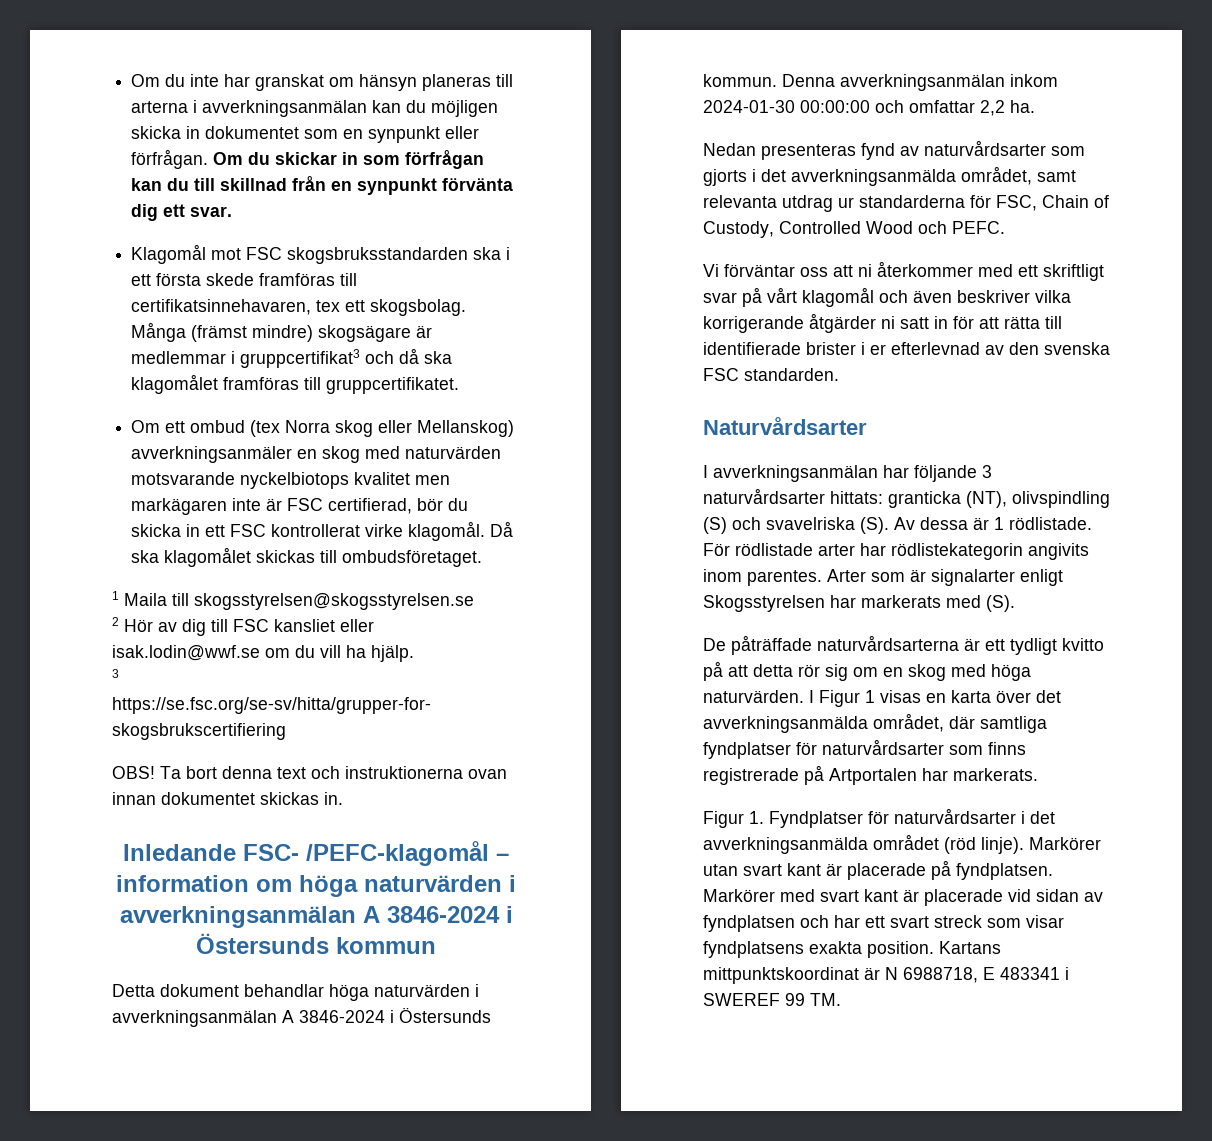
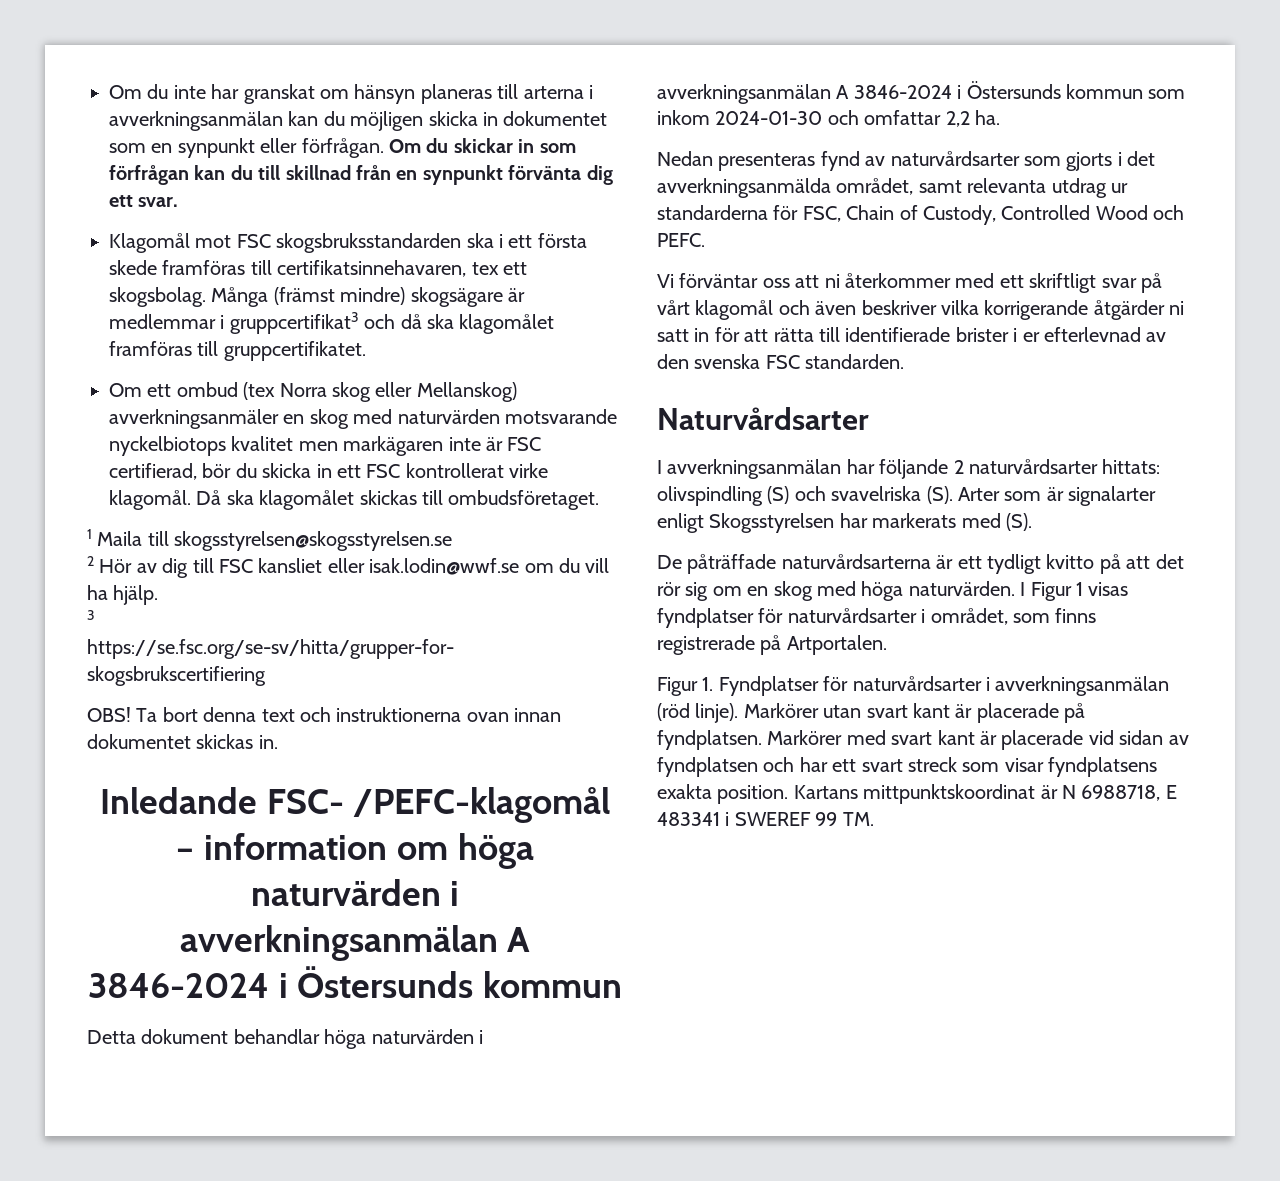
[703,74,1005,91] kommun. Denna avverkningsanmälan -> [1066,84,1186,99] kommun som
[800,100,870,113] 00:00:00 -> (823, 118) none
[982,465,992,478] 3 -> [953,460,964,474] 2
[888,491,1007,508] granticka (NT), -> (1161, 466) none
[894,517,1092,530] [703,543,1089,560] [703,569,822,586] Av dessa är 1 rödlistade. För rödlistade arter har rödlistekategorin angivits inom parentes. -> (953, 495) none
[753,664,793,677] detta -> [1155,554,1184,569] det
[926,690,1061,703] [703,713,1047,733] en karta över det avverkningsanmälda området, där samtliga -> (1129, 589) none
(944, 747) none -> [921,608,1008,625] i området,
[829,768,1038,785] Artportalen har markerats. -> [786,635,887,655] Artportalen.
[1030,811,1055,824] [703,834,939,854] det avverkningsanmälda området -> [995,676,1170,696] avverkningsanmälan

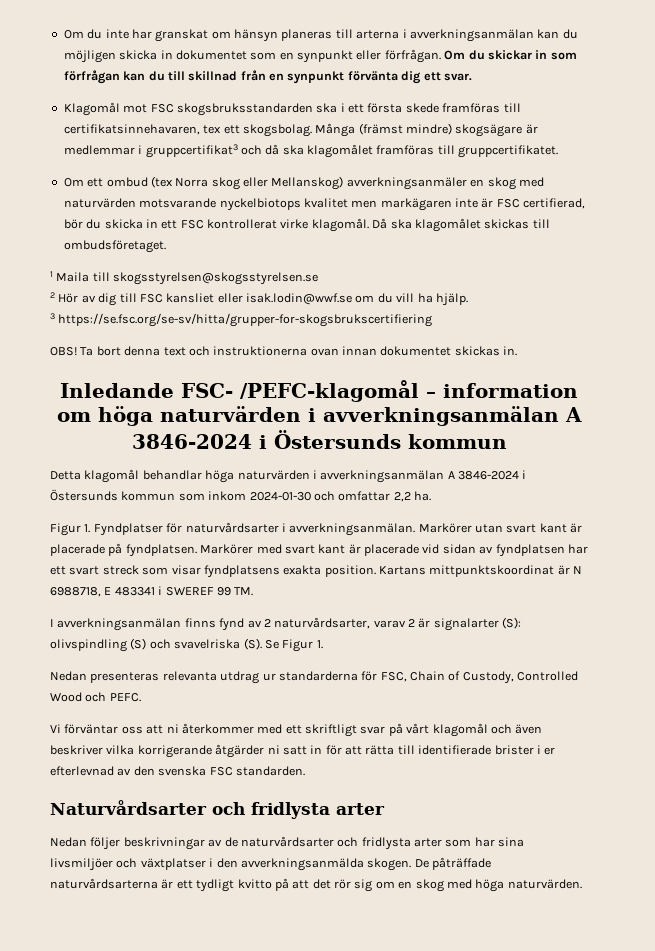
[141,1029,229,1044] dokument -> [84,469,140,483] klagomål
[657,151,1156,171] [657,178,962,198] Nedan presenteras fynd av naturvårdsarter som gjorts i det avverkningsanmälda området, samt -> [50,522,583,536] [50,543,588,557] [50,565,583,578] [50,586,254,597] [50,617,522,631] [50,638,323,652] [50,671,160,683] Figur 1. Fyndplatser för naturvårdsarter i avverkningsanmälan. Markörer utan svart kant är placerade på fyndplatsen. Markörer med svart kant är placerade vid sidan av fyndplatsen har ett svart streck som visar fyndplatsens exakta position. Kartans mittpunktskoordinat är N 6988718, E 483341 i SWEREF 99 TM. // I avverkningsanmälan finns fynd av 2 naturvårdsarter, varav 2 är signalarter (S): olivspindling (S) och svavelriska (S). Se Figur 1. // Nedan presenteras
[657,459,1161,479] [657,486,1157,506] [657,513,1032,533] // I avverkningsanmälan har följande 2 naturvårdsarter hittats: olivspindling (S) och svavelriska (S). Arter som är signalarter enligt Skogsstyrelsen har markerats med (S). // -> [212,802,385,819] [50,836,525,850] [50,858,412,871] och fridlysta arter // Nedan följer beskrivningar av de naturvårdsarter och fridlysta arter som har sina livsmiljöer och växtplatser i den avverkningsanmälda skogen.
[1020,582,1129,601] [657,608,1097,628] [657,635,887,655] [657,676,1170,696] [657,703,1086,723] [657,730,1189,750] [657,757,1158,777] [657,784,1177,804] [657,812,874,826] I Figur 1 visas fyndplatser för naturvårdsarter i området, som finns registrerade på Artportalen. // Figur 1. Fyndplatser för naturvårdsarter i avverkningsanmälan (röd linje). Markörer utan svart kant är placerade på fyndplatsen. Markörer med svart kant är placerade vid sidan av fyndplatsen och har ett svart streck som visar fyndplatsens exakta position. Kartans mittpunktskoordinat är N 6988718, E 483341 i SWEREF 99 TM. -> (582, 884) none

